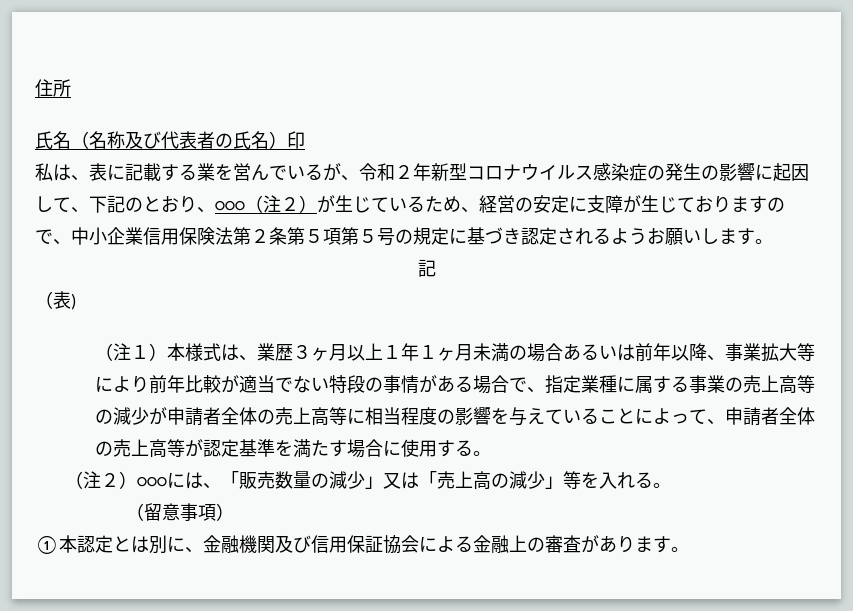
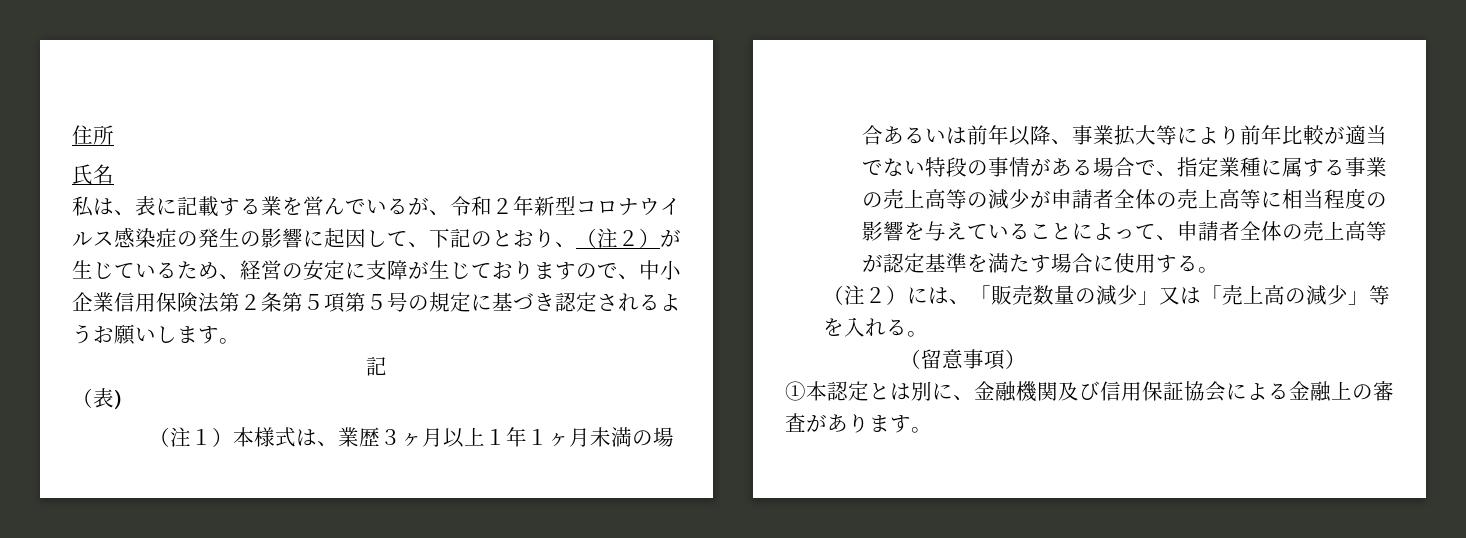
[71,131,305,149] （名称及び代表者の氏名）印 -> (114, 174) none
[215,200,245,211] ○○○ -> (576, 245) none
[137,476,168,487] ○○○ -> (908, 295) none

